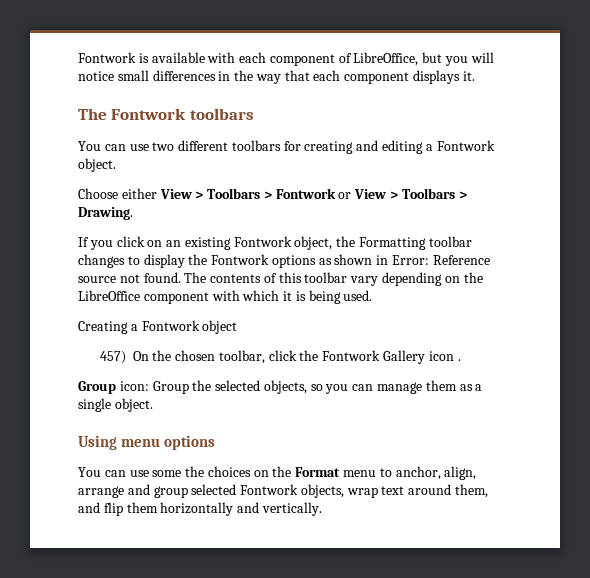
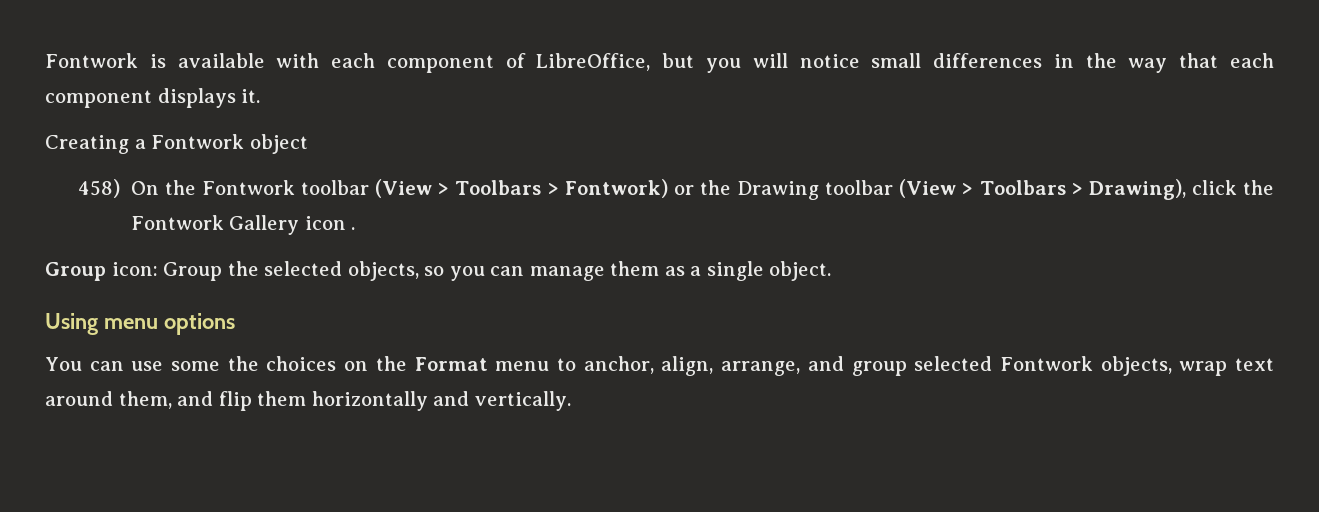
[78,108,254,120] [78,140,495,154] [78,158,116,172] [78,188,467,199] [78,207,133,220] [78,236,472,250] [78,254,490,268] [78,272,483,286] [78,290,373,304] // The Fontwork toolbars // You can use two different toolbars for creating and editing a Fontwork object. // Choose either View > Toolbars > Fontwork or View > Toolbars > Drawing. // If you click on an existing Fontwork object, the Formatting toolbar changes to display the Fontwork options as shown in Error: Reference source not found. The contents of this toolbar vary depending on the LibreOffice component with which it is being used. -> (261, 96) none
[99,351,126,364] 457) -> [78,179,121,198] 458)
[175,350,265,364] chosen toolbar, -> [201,179,1186,200] Fontwork toolbar (View > Toolbars > Fontwork) or the Drawing toolbar (View > Toolbars > Drawing),
[78,486,124,498] arrange -> [721,361,801,376] arrange,

